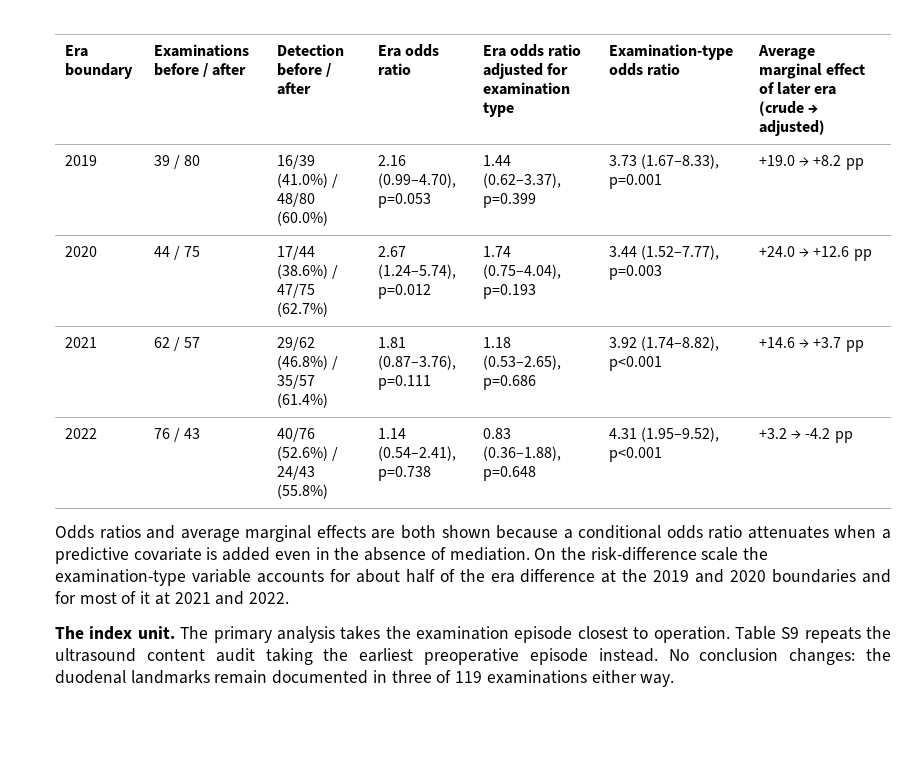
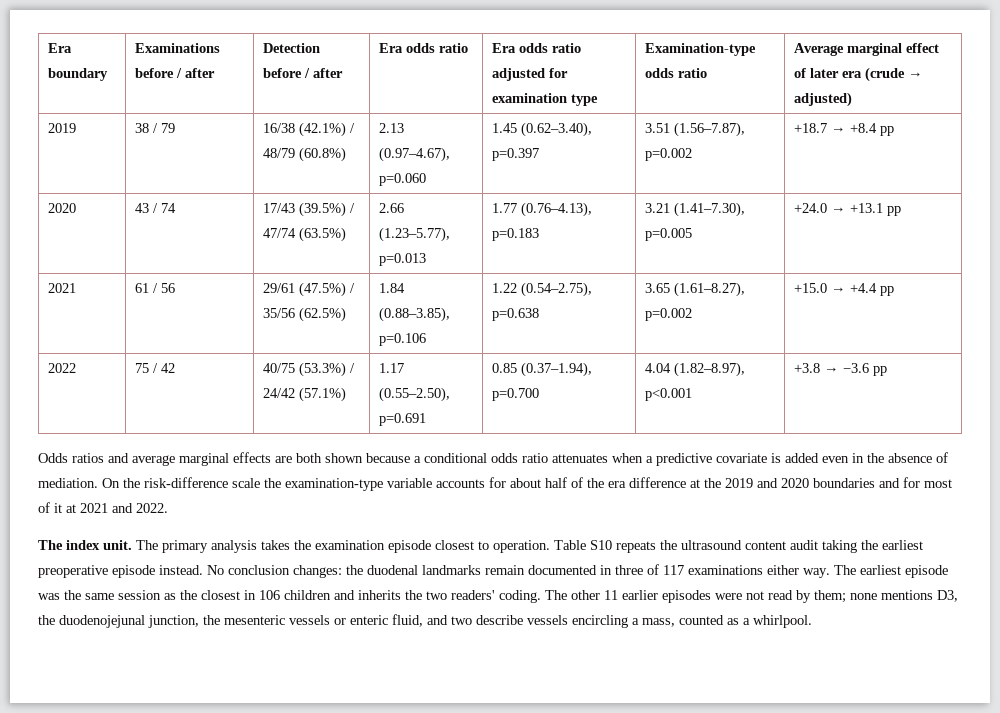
[153,155,201,169] [276,155,315,169] [276,173,338,188] [276,193,315,207] [276,211,328,226] [377,155,406,166] [377,173,456,188] [377,193,431,208] [482,155,511,166] [482,173,561,188] [482,193,536,208] [608,154,719,169] [608,174,662,189] [758,155,864,170] [64,246,97,257] [153,246,201,260] [276,246,315,260] [276,264,338,279] [276,284,315,298] [276,302,328,317] [377,246,406,257] [377,264,456,279] [377,284,431,299] [482,246,511,257] [482,264,561,279] [482,284,536,299] [608,245,719,260] [608,265,662,280] 39 / 80 | 16/39 (41.0%) / 48/80 (60.0%) | 2.16 (0.99–4.70), p=0.053 | 1.44 (0.62–3.37), p=0.399 | 3.73 (1.67–8.33), p=0.001 | +19.0 → +8.2 pp // 2020 | 44 / 75 | 17/44 (38.6%) / 47/75 (62.7%) | 2.67 (1.24–5.74), p=0.012 | 1.74 (0.75–4.04), p=0.193 | 3.44 (1.52–7.77), p=0.003 -> [135,123,176,133] [263,122,356,137] [263,147,347,162] [379,123,405,133] [379,147,451,162] [379,173,427,186] [492,122,593,137] [492,148,540,161] [645,122,746,137] [645,148,693,161] [794,123,895,136] [48,203,77,213] [135,203,177,213] [263,202,356,217] [263,227,347,242] [379,203,405,213] [379,227,451,242] [379,253,427,266] [492,202,593,217] [492,228,540,241] [645,202,746,217] [645,228,693,241] 38 / 79 | 16/38 (42.1%) / 48/79 (60.8%) | 2.13 (0.97–4.67), p=0.060 | 1.45 (0.62–3.40), p=0.397 | 3.51 (1.56–7.87), p=0.002 | +18.7 → +8.4 pp // 2020 | 43 / 74 | 17/43 (39.5%) / 47/74 (63.5%) | 2.66 (1.23–5.77), p=0.013 | 1.77 (0.76–4.13), p=0.183 | 3.21 (1.41–7.30), p=0.005
[813,246,850,257] +12.6 -> [850,203,884,213] +13.1
[153,337,201,351] [276,337,315,351] [276,355,338,370] [276,375,315,389] [276,393,328,408] [377,337,406,348] [377,355,456,370] [377,375,431,390] [482,337,511,348] [482,355,561,370] [482,375,536,390] [608,336,719,351] [608,356,662,371] [758,337,864,352] [64,428,97,439] [153,428,201,442] [276,428,315,442] [276,446,338,461] [276,466,315,480] [276,484,328,499] [377,428,406,439] [377,446,456,461] [377,466,431,481] [482,428,511,439] [482,446,561,461] [482,466,536,481] [608,427,719,442] [608,447,662,462] [758,428,831,439] 62 / 57 | 29/62 (46.8%) / 35/57 (61.4%) | 1.81 (0.87–3.76), p=0.111 | 1.18 (0.53–2.65), p=0.686 | 3.92 (1.74–8.82), p<0.001 | +14.6 → +3.7 pp // 2022 | 76 / 43 | 40/76 (52.6%) / 24/43 (55.8%) | 1.14 (0.54–2.41), p=0.738 | 0.83 (0.36–1.88), p=0.648 | 4.31 (1.95–9.52), p<0.001 | +3.2 → -4.2 -> [135,283,176,293] [263,282,356,297] [263,307,347,322] [379,283,406,293] [379,307,451,322] [379,333,427,346] [492,282,593,297] [492,308,540,321] [645,282,746,297] [645,308,693,321] [794,283,895,296] [48,363,77,373] [135,363,176,373] [263,362,356,377] [263,387,347,402] [379,363,405,373] [379,387,451,402] [379,413,427,426] [492,362,593,377] [492,388,540,401] [645,362,746,377] [645,388,693,401] [794,363,870,373] 61 / 56 | 29/61 (47.5%) / 35/56 (62.5%) | 1.84 (0.88–3.85), p=0.106 | 1.22 (0.54–2.75), p=0.638 | 3.65 (1.61–8.27), p=0.002 | +15.0 → +4.4 pp // 2022 | 75 / 42 | 40/75 (53.3%) / 24/42 (57.1%) | 1.17 (0.55–2.50), p=0.691 | 0.85 (0.37–1.94), p=0.700 | 4.04 (1.82–8.97), p<0.001 | +3.8 → −3.6
[781,627,800,639] S9 -> [590,540,612,550] S10
[455,671,483,683] 119 -> [663,565,684,575] 117
(675, 680) none -> [834,565,948,578] [38,590,958,603] [38,614,812,628] The earliest episode was the same session as the closest in 106 children and inherits the two readers' coding. The other 11 earlier episodes were not read by them; none mentions D3, the duodenojejunal junction, the mesenteric vessels or enteric fluid, and two describe vessels encircling a mass, counted as a whirlpool.

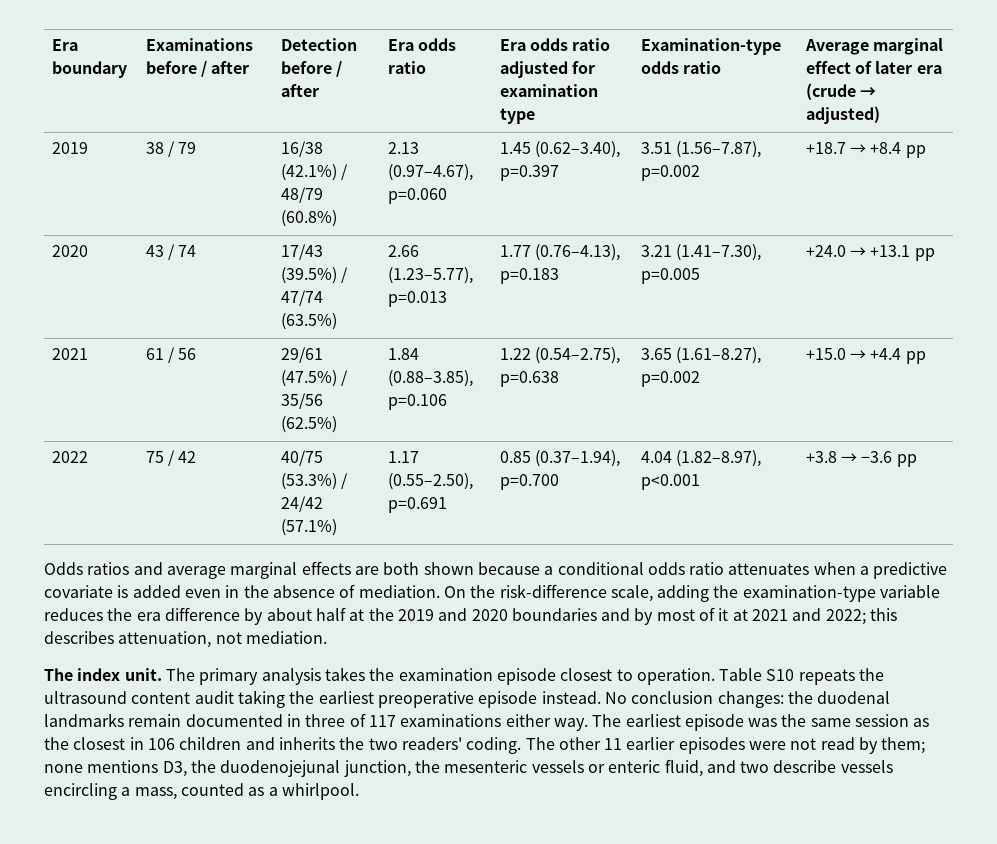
[232,478,260,488] scale -> [610,585,710,602] scale, adding
[436,477,686,488] accounts for about half of the era difference -> [44,607,346,625] reduces the era difference by about half
[903,477,920,488] for -> [634,608,654,625] by
[136,503,168,513] 2022. -> [825,608,898,625] [44,631,327,648] 2022; this describes attenuation, not mediation.

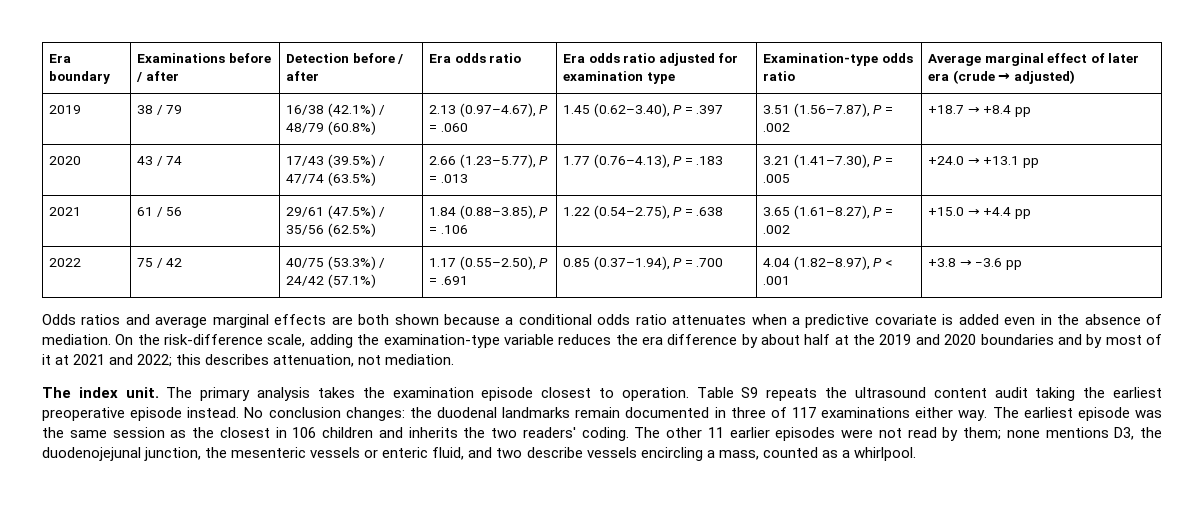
[387,188,447,204] p=0.060 -> [539,105,549,114] [428,123,468,132] P = .060
[499,165,559,181] p=0.397 -> [673,105,724,114] P = .397
[640,165,700,181] p=0.002 -> [873,105,893,114] [762,123,790,132] P = .002
[387,291,447,307] p=0.013 -> [539,156,549,165] [428,174,468,183] P = .013
[499,268,559,284] p=0.183 -> [673,156,724,165] P = .183
[640,268,700,284] p=0.005 -> [873,156,893,165] [762,174,790,183] P = .005
[387,394,447,410] p=0.106 -> [539,207,549,216] [428,225,468,234] P = .106
[499,371,559,387] p=0.638 -> [673,207,724,216] P = .638
[640,371,700,387] p=0.002 -> [873,207,893,216] [762,225,790,234] P = .002
[387,497,447,513] p=0.691 -> [539,258,549,267] [428,276,468,285] P = .691
[499,474,559,490] p=0.700 -> [673,258,724,267] P = .700
[640,474,700,490] p<0.001 -> [873,258,893,267] [762,276,790,285] P < .001
[766,669,795,681] S10 -> [741,387,759,398] S9

